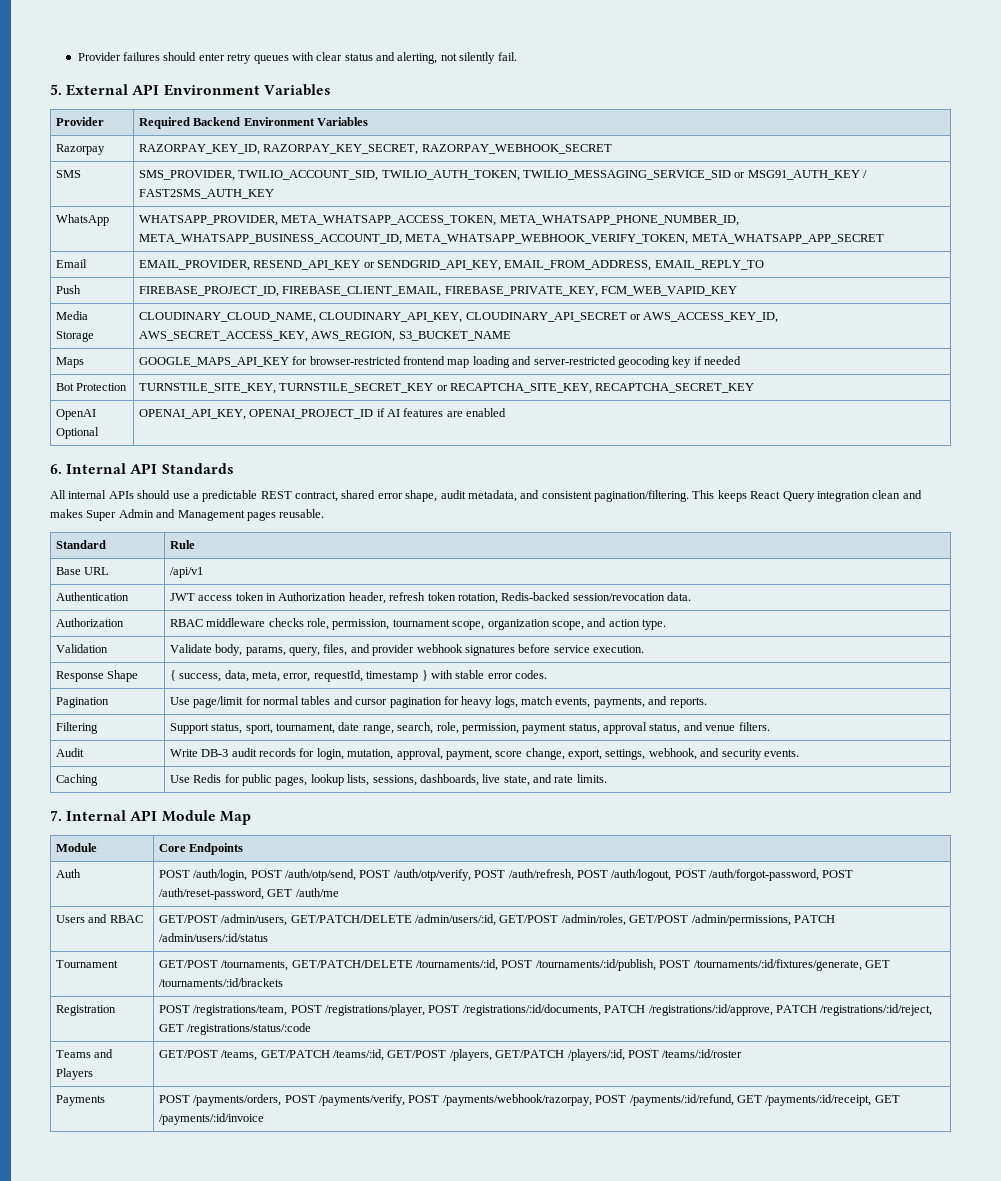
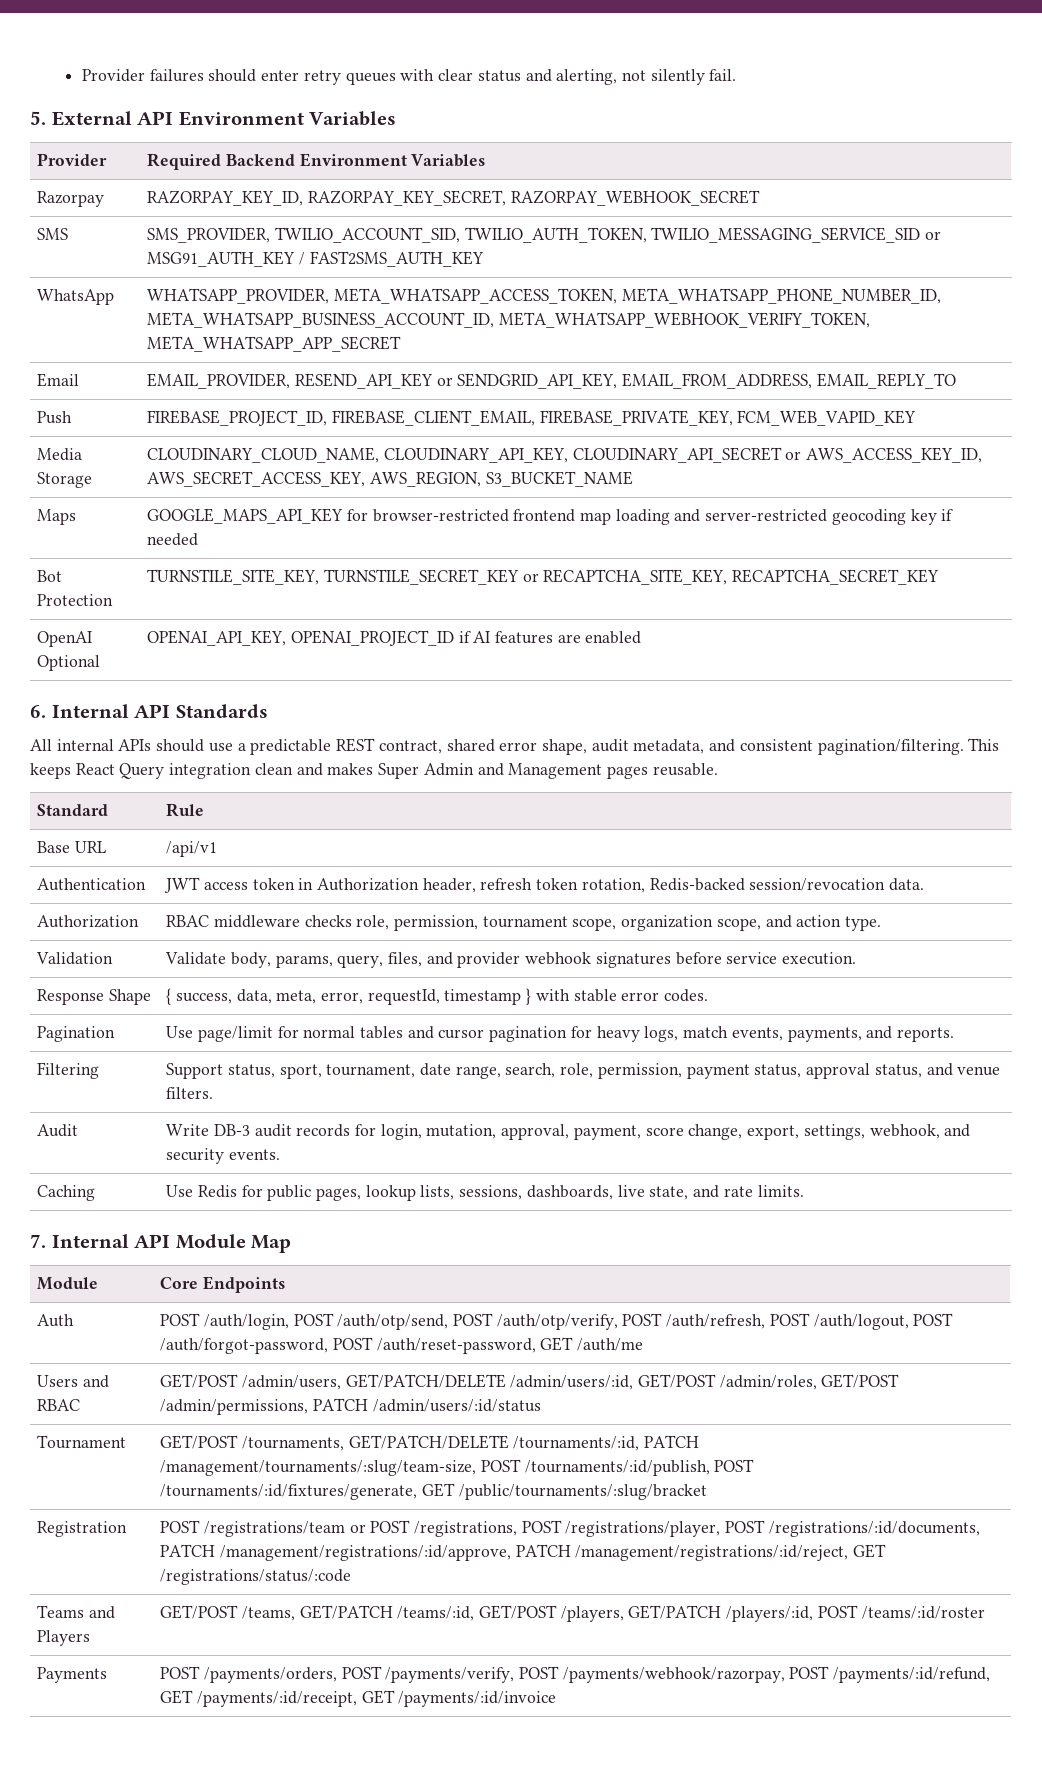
(499, 965) none -> [644,1435,700,1448] [160,1460,477,1476] PATCH /management/tournaments/:slug/team-size,
[158,978,283,987] /tournaments/:id/brackets -> [458,1484,707,1500] /public/tournaments/:slug/bracket
[193,1005,288,1016] /registrations/team, -> [203,1520,518,1537] /registrations/team or POST /registrations,
[648,1004,933,1016] /registrations/:id/approve, PATCH /registrations/:id/reject, -> [219,1544,849,1561] /management/registrations/:id/approve, PATCH /management/registrations/:id/reject,

